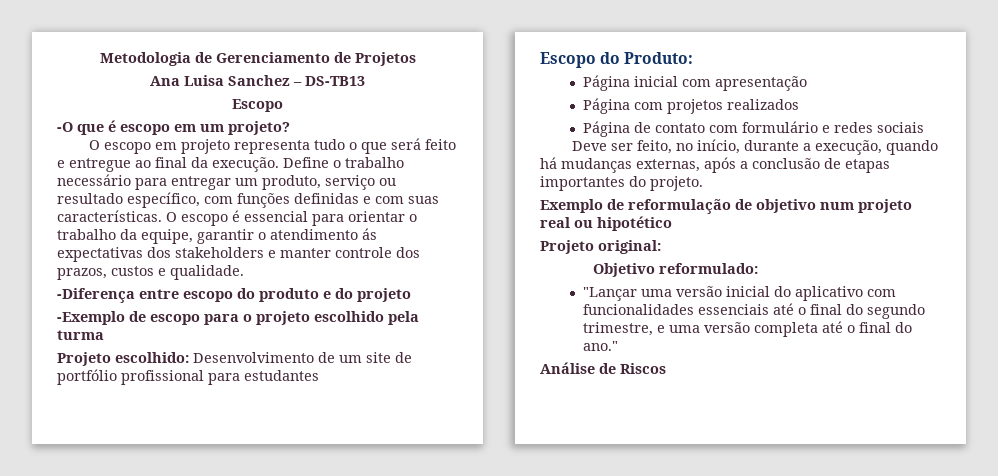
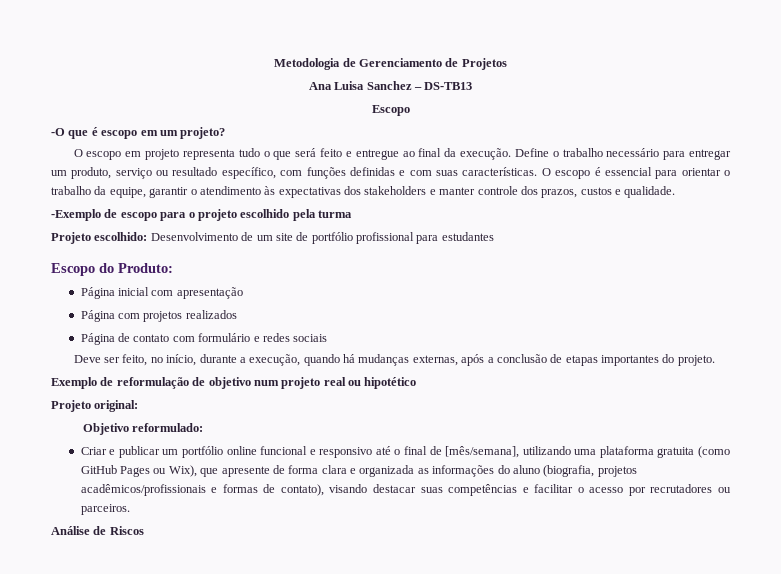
[362,228,377,240] ás -> [264,186,276,195] às
[57,288,411,303] // -Diferença entre escopo do produto e do projeto -> (676, 192) none
[582,286,896,301] [582,303,925,319] [582,321,912,337] [582,341,618,351] "Lançar uma versão inicial do aplicativo com funcionalidades essenciais até o final do segundo trimestre, e uma versão completa até o final do ano." -> [80,446,731,458] [80,465,637,477] [80,484,731,496] [80,504,130,515] Criar e publicar um portfólio online funcional e responsivo até o final de [mês/semana], utilizando uma plataforma gratuita (como GitHub Pages ou Wix), que apresente de forma clara e organizada as informações do aluno (biografia, projetos acadêmicos/profissionais e formas de contato), visando destacar suas competências e facilitar o acesso por recrutadores ou parceiros.

